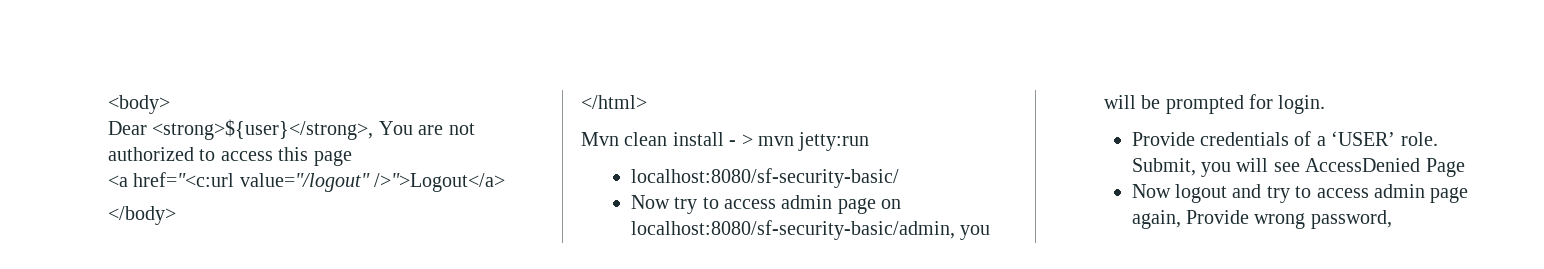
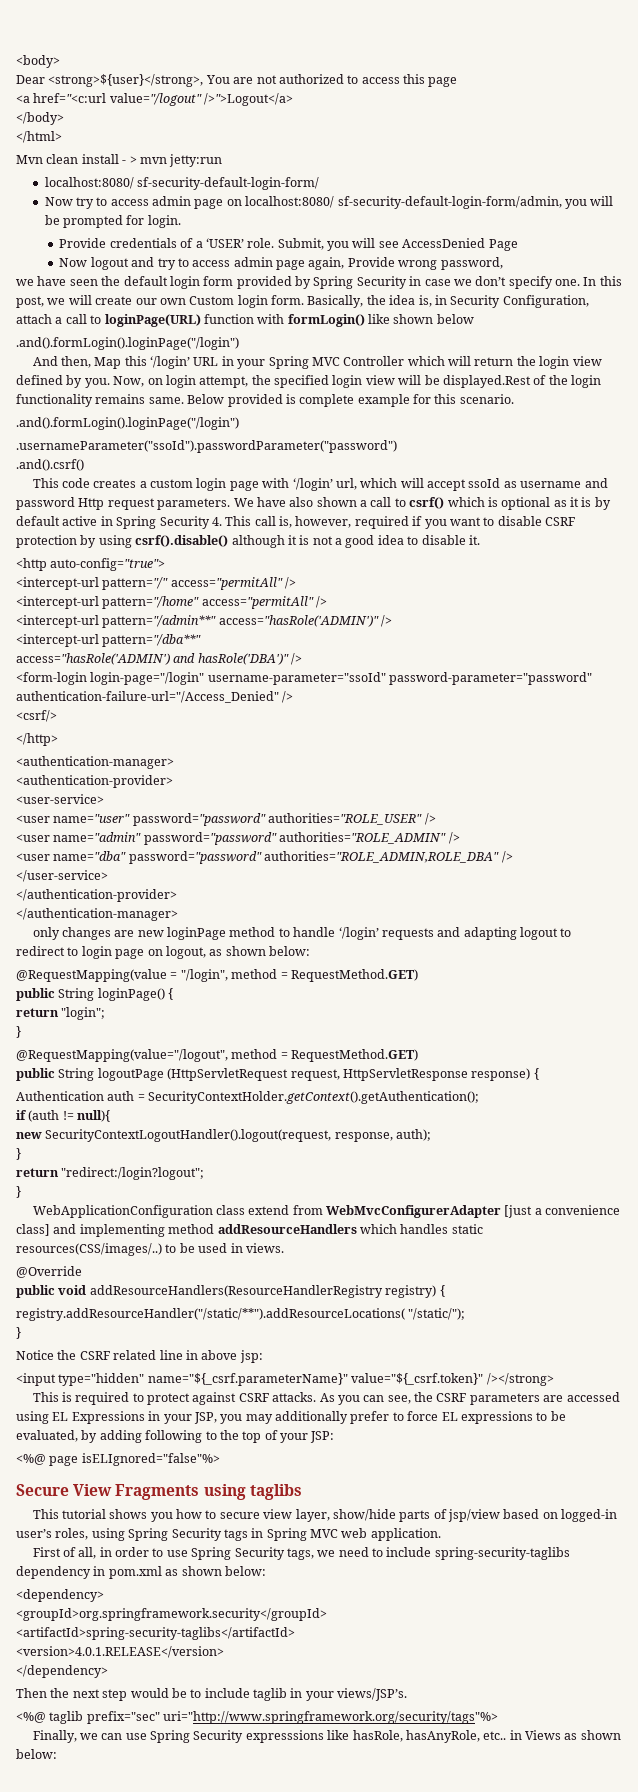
[630,168,899,188] localhost:8080/sf-security-basic/ -> [44,177,319,190] localhost:8080/ sf-security-default-login-form/
[630,220,955,240] localhost:8080/sf-security-basic/admin, -> [245,196,562,209] localhost:8080/ sf-security-default-login-form/admin,
(1392, 219) none -> [16,276,622,289] [16,295,589,308] [16,314,474,327] [16,337,239,350] [32,356,602,369] [16,375,601,388] [16,394,514,407] [16,417,239,430] [16,440,397,453] [16,459,84,471] [32,478,608,491] [16,497,611,510] [16,516,575,529] [16,535,480,548] [16,558,166,571] [16,577,297,590] [16,596,328,609] [16,615,393,628] [16,634,202,647] [16,653,303,665] [16,672,593,685] [16,691,294,703] [16,710,57,722] [16,733,58,746] [16,756,174,769] [16,775,173,788] [16,794,104,804] [16,813,436,826] [16,832,460,845] [16,851,513,864] [16,870,108,882] [16,889,177,902] [16,908,178,921] [32,927,572,940] [16,946,310,959] [16,969,418,982] [16,988,174,1001] [16,1007,106,1020] [16,1026,21,1038] [16,1049,419,1062] [16,1068,539,1081] [16,1091,480,1104] [16,1110,111,1122] [16,1129,432,1142] [16,1148,21,1160] [16,1167,205,1180] [16,1186,21,1198] [32,1205,621,1218] [16,1224,483,1237] [16,1243,284,1256] [16,1266,82,1278] [16,1285,445,1298] [16,1308,466,1321] [16,1327,21,1339] [16,1350,263,1363] [16,1373,554,1386] [32,1392,620,1405] [16,1411,566,1424] [16,1430,335,1443] [16,1453,220,1466] [16,1484,302,1500] [32,1509,618,1522] [16,1528,441,1541] [32,1547,570,1560] [16,1566,266,1579] [16,1589,104,1602] [16,1608,327,1621] [16,1627,295,1640] [16,1646,224,1658] [16,1665,108,1678] [16,1688,408,1701] [16,1711,499,1724] [32,1730,621,1743] [16,1749,57,1759] // we have seen the default login form provided by Spring Security in case we don’t specify one. In this post, we will create our own Custom login form. Basically, the idea is, in Security Configuration, attach a call to loginPage(URL) function with formLogin() like shown below // .and().formLogin().loginPage("/login") // And then, Map this ‘/login’ URL in your Spring MVC Controller which will return the login view defined by you. Now, on login attempt, the specified login view will be displayed.Rest of the login functionality remains same. Below provided is complete example for this scenario. // .and().formLogin().loginPage("/login") // .usernameParameter("ssoId").passwordParameter("password") // .and().csrf() // This code creates a custom login page with ‘/login’ url, which will accept ssoId as username and password Http request parameters. We have also shown a call to csrf() which is optional as it is by default active in Spring Security 4. This call is, however, required if you want to disable CSRF protection by using csrf().disable() although it is not a good idea to disable it. // <http auto-config="true"> // <intercept-url pattern="/" access="permitAll" /> // <intercept-url pattern="/home" access="permitAll" /> // <intercept-url pattern="/admin**" access="hasRole('ADMIN')" /> // <intercept-url pattern="/dba**" // access="hasRole('ADMIN') and hasRole('DBA')" /> // <form-login login-page="/login" username-parameter="ssoId" password-parameter="password" authentication-failure-url="/Access_Denied" /> // <csrf/> // </http> // <authentication-manager> // <authentication-provider> // <user-service> // <user name="user" password="password" authorities="ROLE_USER" /> // <user name="admin" password="password" authorities="ROLE_ADMIN" /> // <user name="dba" password="password" authorities="ROLE_ADMIN,ROLE_DBA" /> // </user-service> // </authentication-provider> // </authentication-manager> // only changes are new loginPage method to handle ‘/login’ requests and adapting logout to redirect to login page on logout, as shown below: // @RequestMapping(value = "/login", method = RequestMethod.GET) // public String loginPage() { // return "login"; // } // @RequestMapping(value="/logout", method = RequestMethod.GET) // public String logoutPage (HttpServletRequest request, HttpServletResponse response) { // Authentication auth = SecurityContextHolder.getContext().getAuthentication(); // if (auth != null){ // new SecurityContextLogoutHandler().logout(request, response, auth); // } // return "redirect:/login?logout"; // } // WebApplicationConfiguration class extend from WebMvcConfigurerAdapter [just a convenience class] and implementing method addResourceHandlers which handles static resources(CSS/images/..) to be used in views. // @Override // public void addResourceHandlers(ResourceHandlerRegistry registry) { // registry.addResourceHandler("/static/**").addResourceLocations( "/static/"); // } // Notice the CSRF related line in above jsp: // <input type="hidden" name="${_csrf.parameterName}" value="${_csrf.token}" /></strong> // This is required to protect against CSRF attacks. As you can see, the CSRF parameters are accessed using EL Expressions in your JSP, you may additionally prefer to force EL expressions to be evaluated, by adding following to the top of your JSP: // <%@ page isELIgnored="false"%> // Secure View Fragments using taglibs // This tutorial shows you how to secure view layer, show/hide parts of jsp/view based on logged-in user’s roles, using Spring Security tags in Spring MVC web application. // First of all, in order to use Spring Security tags, we need to include spring-security-taglibs dependency in pom.xml as shown below: // <dependency> // <groupId>org.springframework.security</groupId> // <artifactId>spring-security-taglibs</artifactId> // <version>4.0.1.RELEASE</version> // </dependency> // Then the next step would be to include taglib in your views/JSP’s. // <%@ taglib prefix="sec" uri="http://www.springframework.org/security/tags"%> // Finally, we can use Spring Security expresssions like hasRole, hasAnyRole, etc.. in Views as shown below:

